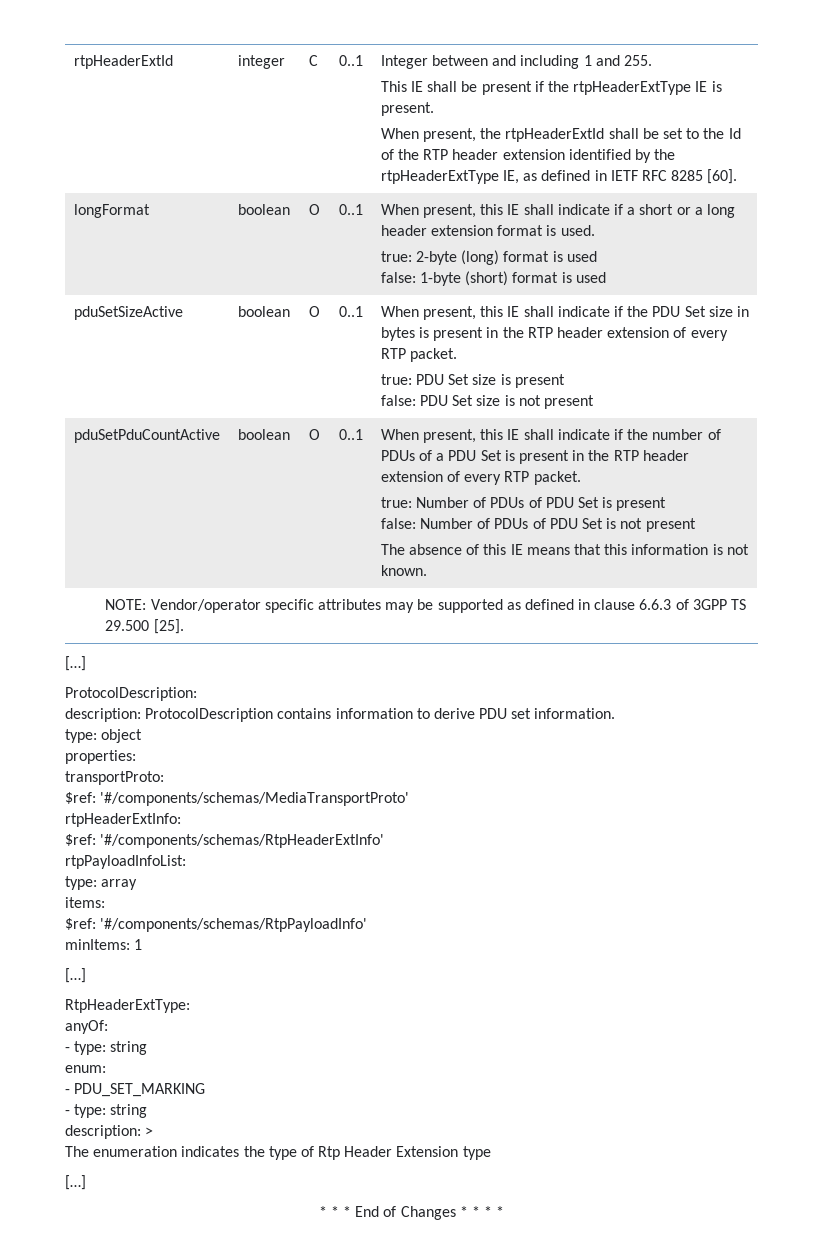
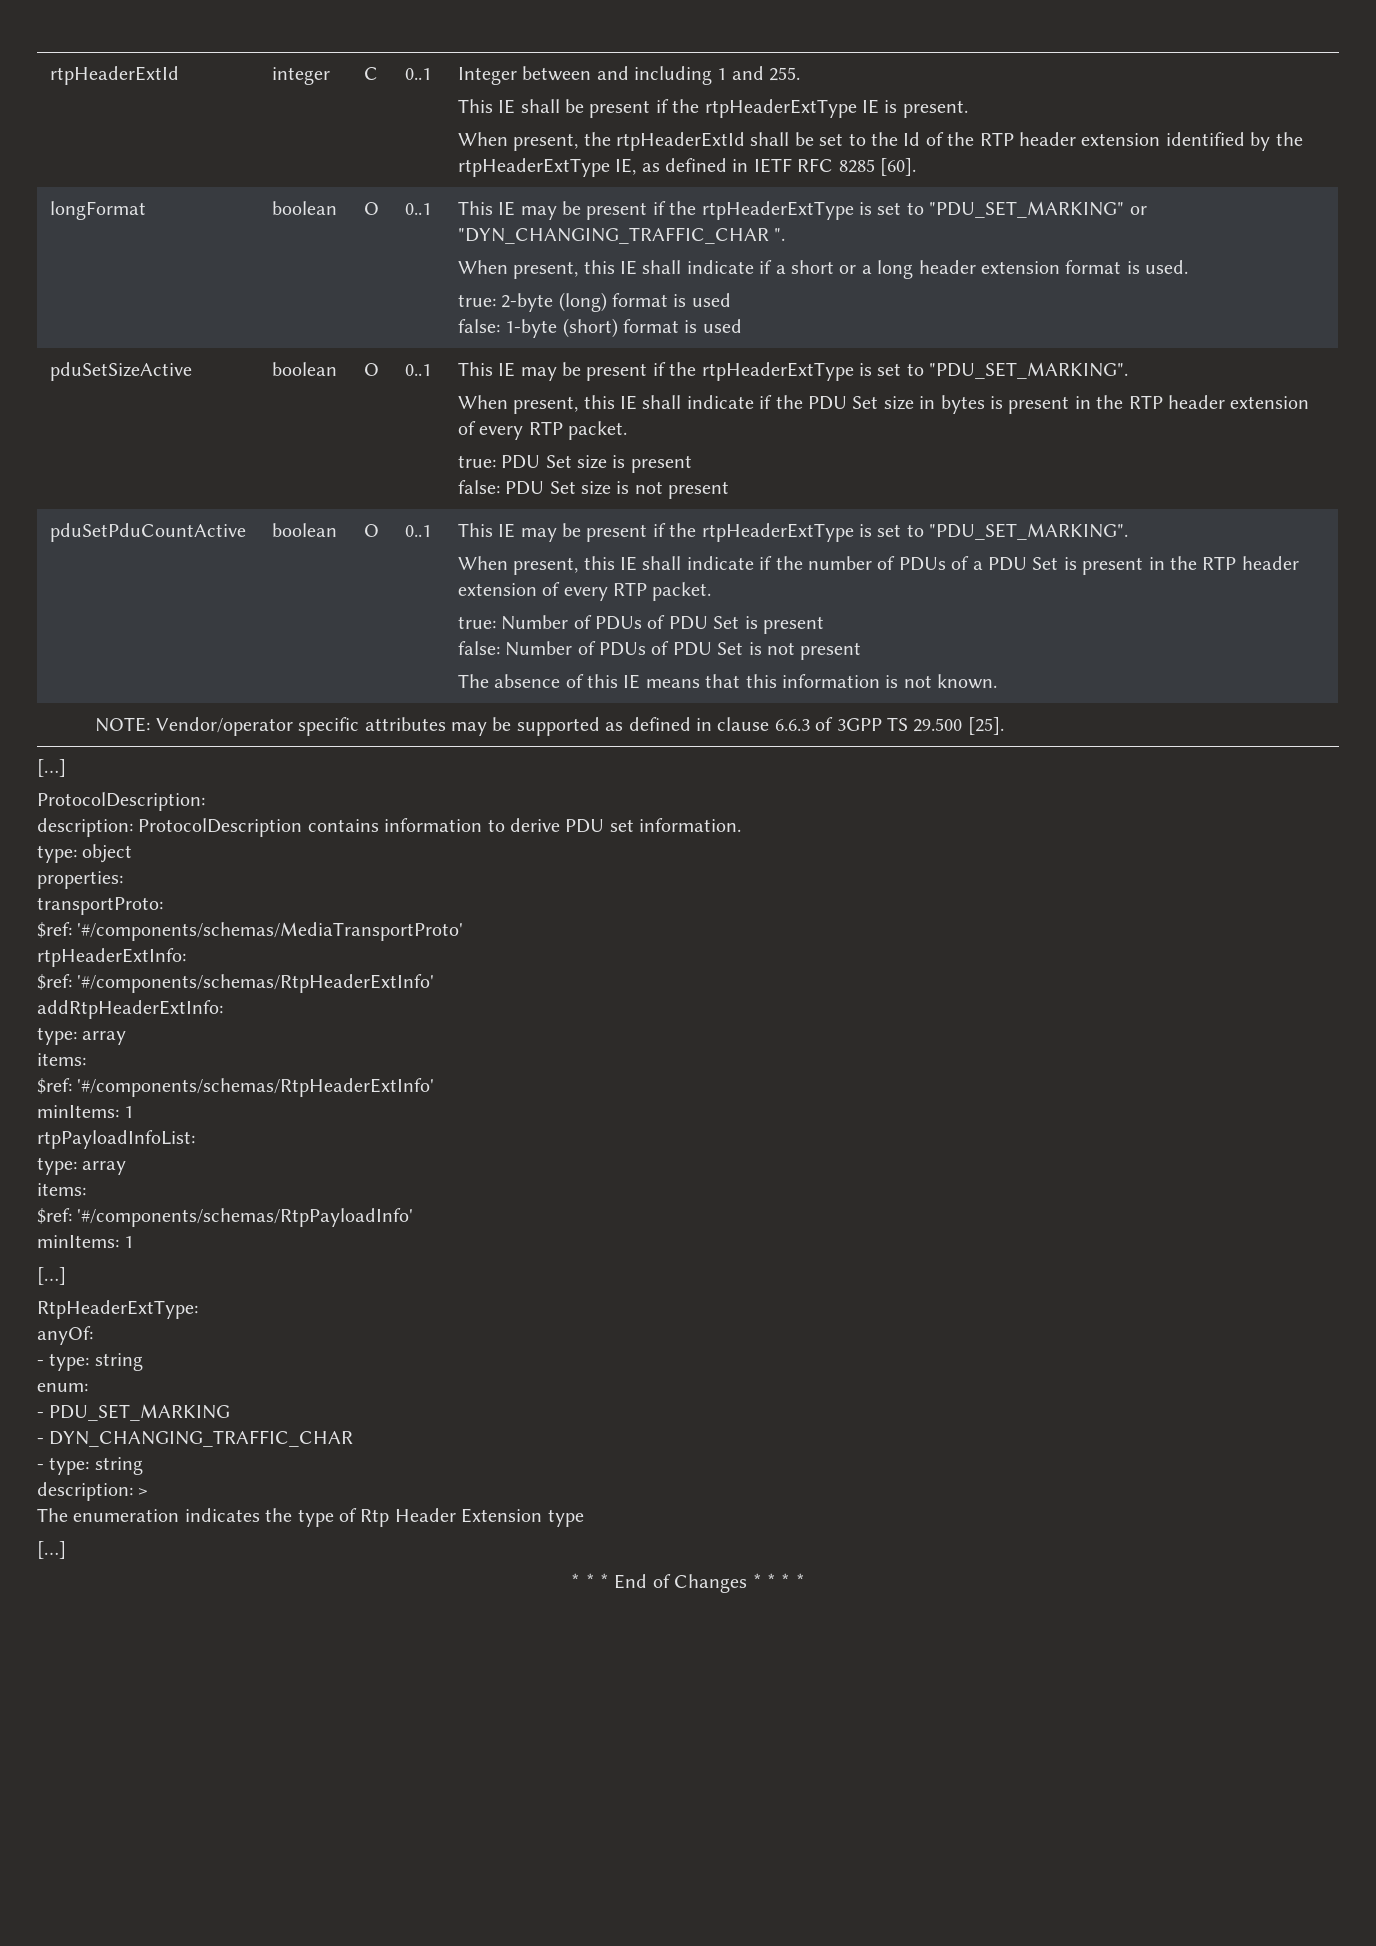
(363, 209) none -> [457,201,1147,220] [457,227,786,244] This IE may be present if the rtpHeaderExtType is set to "PDU_SET_MARKING" or "DYN_CHANGING_TRAFFIC_CHAR ". //
(363, 311) none -> [457,362,1129,381] This IE may be present if the rtpHeaderExtType is set to "PDU_SET_MARKING". //
(363, 434) none -> [457,523,1129,542] This IE may be present if the rtpHeaderExtType is set to "PDU_SET_MARKING". //
(385, 841) none -> [37,1000,223,1019] [37,1027,127,1045] [37,1053,86,1066] [37,1078,435,1097] [37,1105,134,1118] // addRtpHeaderExtInfo: // type: array // items: // $ref: '#/components/schemas/RtpHeaderExtInfo' // minItems: 1
(206, 1090) none -> [37,1430,354,1447] // - DYN_CHANGING_TRAFFIC_CHAR

